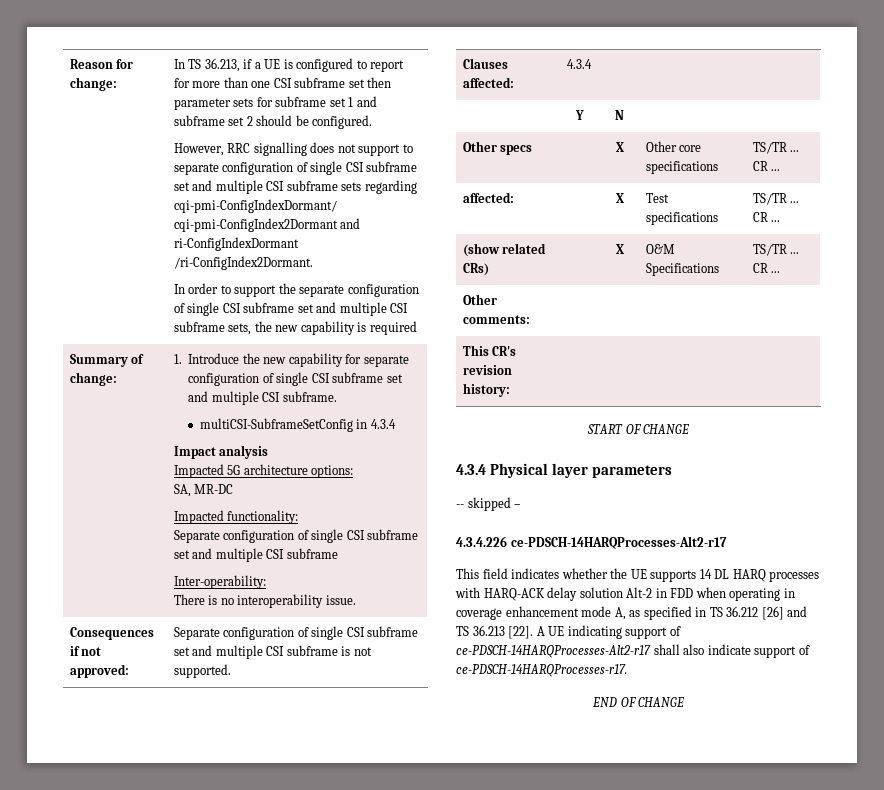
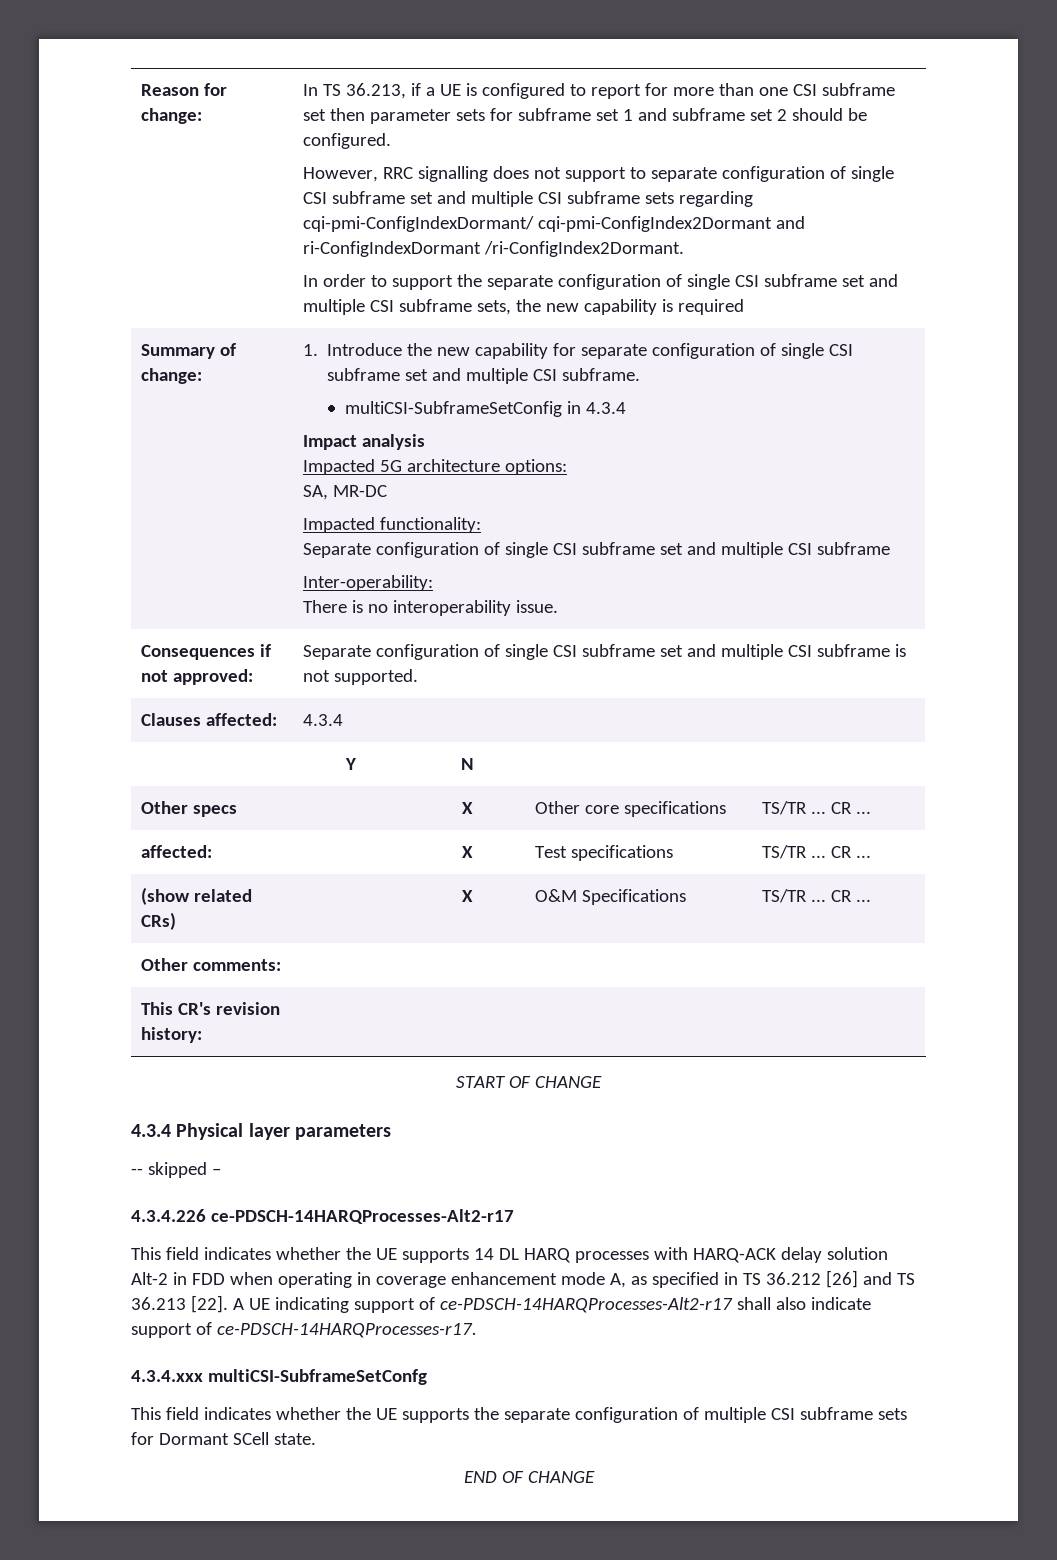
(627, 670) none -> [131,1369,427,1385] [131,1407,907,1423] [131,1432,316,1445] // 4.3.4.xxx multiCSI-SubframeSetConfg // This field indicates whether the UE supports the separate configuration of multiple CSI subframe sets for Dormant SCell state.

